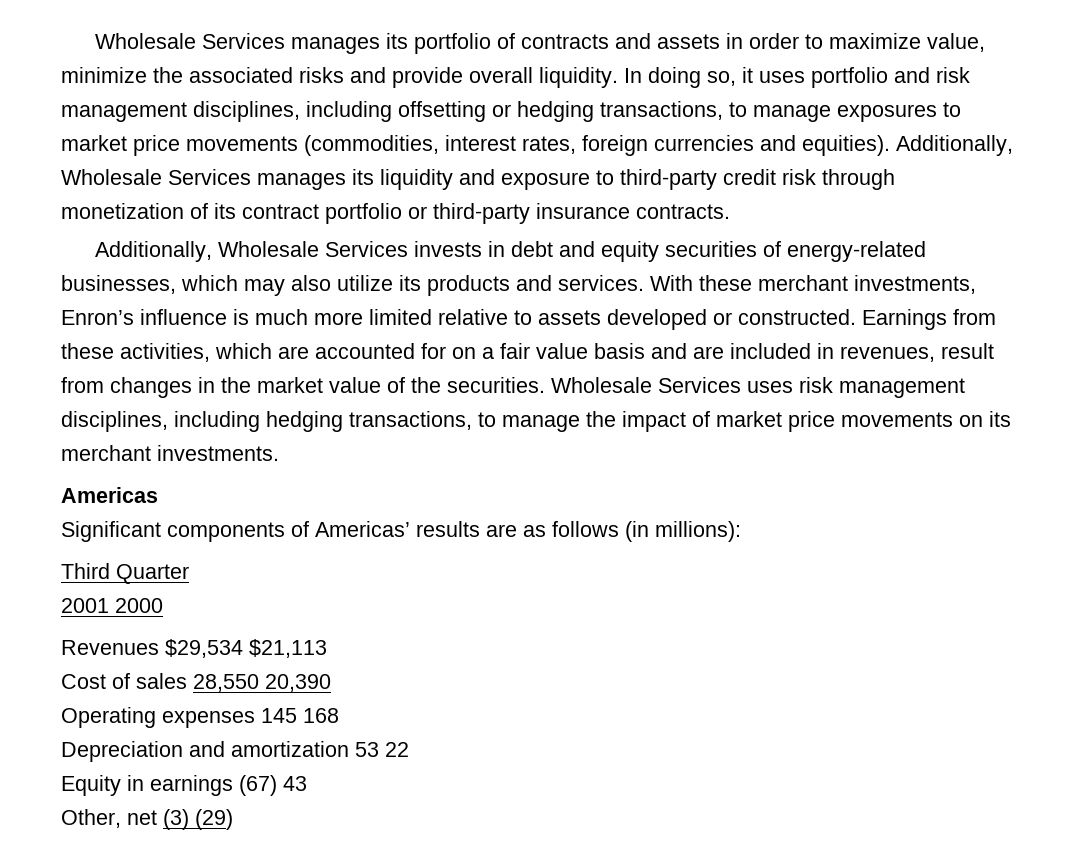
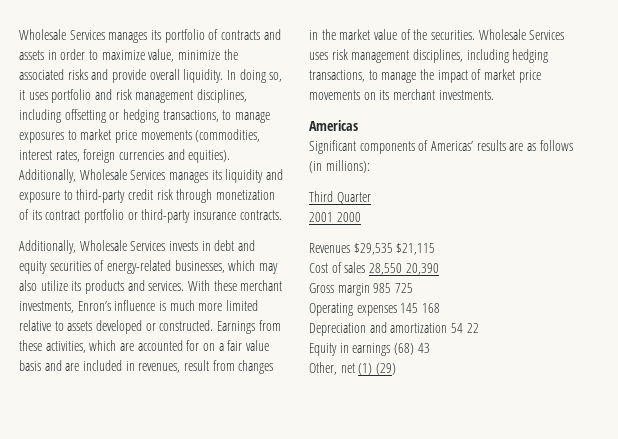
[165,639,327,658] $29,534 $21,113 -> [353,243,436,255] $29,535 $21,115
(331, 683) none -> [309,283,413,296] // Gross margin 985 725
[355,742,379,757] 53 -> [450,323,463,333] 54
[239,775,277,796] (67) -> [393,343,414,355] (68)
[163,809,189,830] (3) -> [358,363,373,375] (1)

